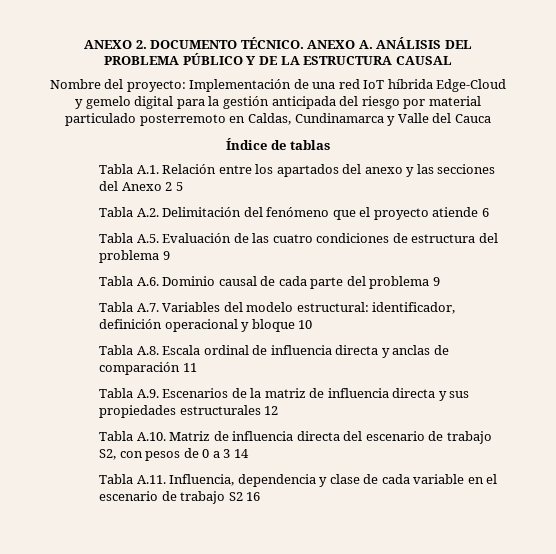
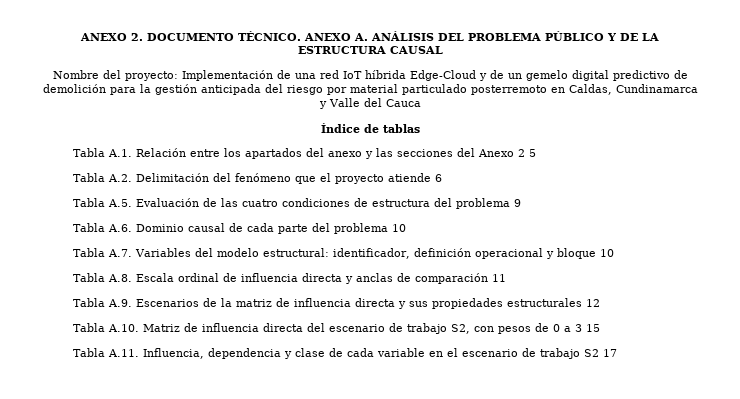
[85,96,174,109] gemelo digital -> [489,70,688,81] [42,84,106,93] de un gemelo digital predictivo de demolición
[432,277,440,286] 9 -> [392,224,407,232] 10
[233,449,249,458] 14 -> [586,324,601,332] 15
[246,492,261,501] 16 -> [603,349,618,357] 17

